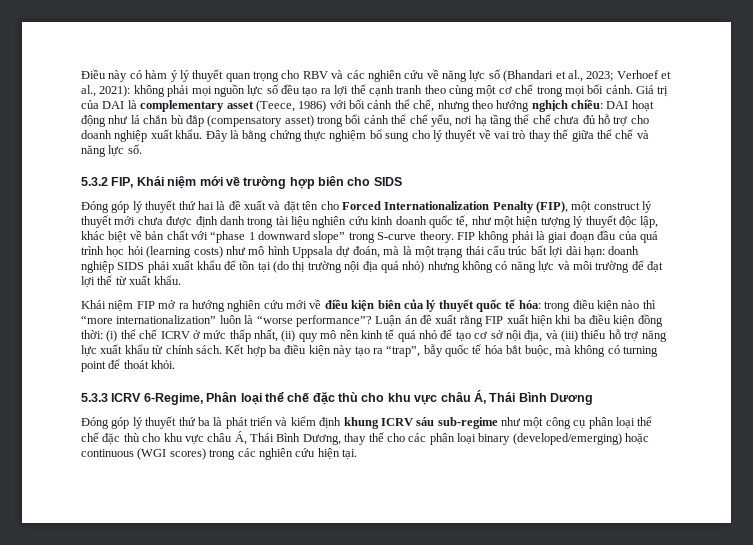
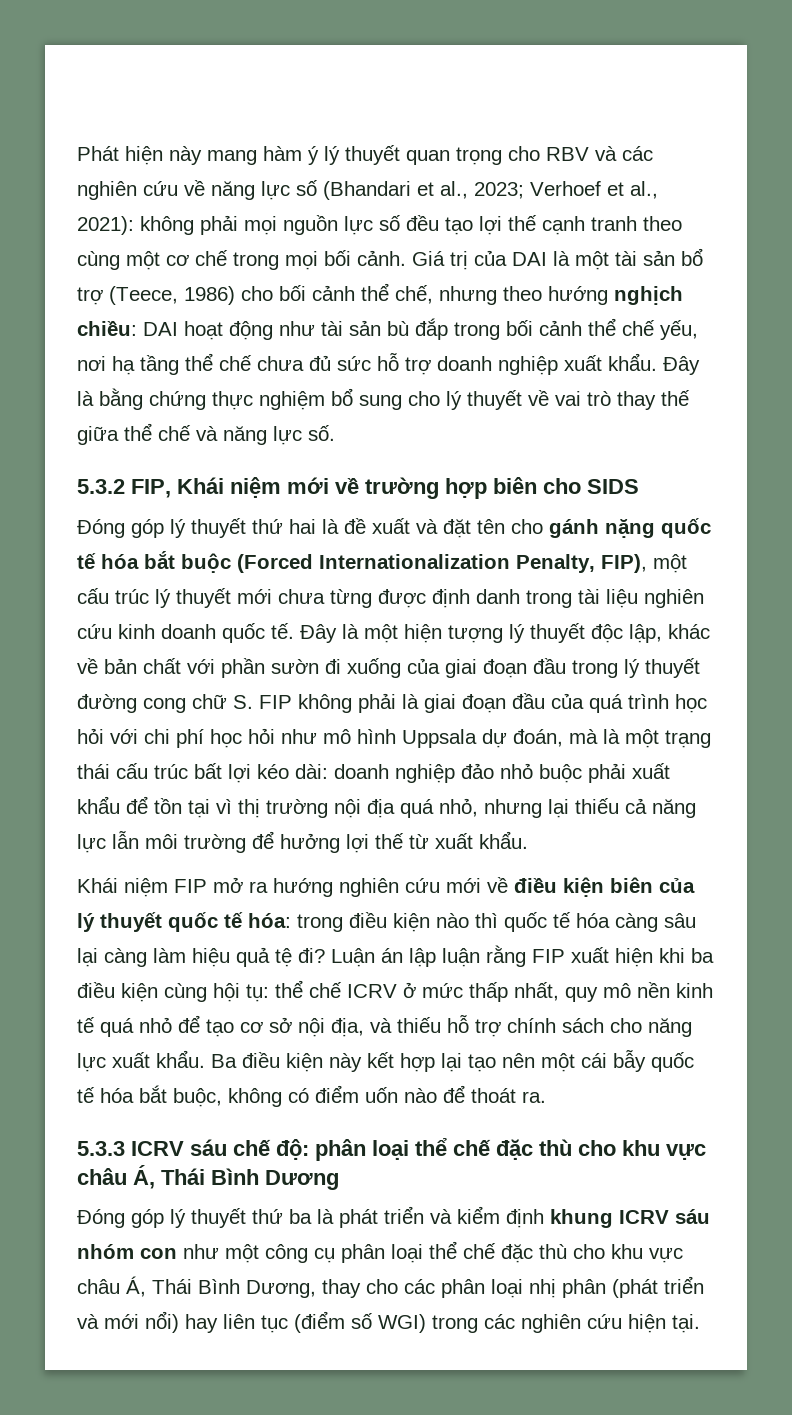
[81,69,142,82] Điều này có -> [77,146,257,165] Phát hiện này mang
[320,88,331,94] ra -> (473, 226) none
[140,100,254,112] complementary asset -> [575,248,703,270] [77,287,103,305] một tài sản bổ trợ
[329,100,347,109] với -> [241,286,273,301] cho
[130,115,314,127] lá chắn bù đắp (compensatory asset) -> [321,318,448,340] tài sản bù đắp
[597,114,649,127] hỗ trợ cho -> [337,353,431,375] sức hỗ trợ
[341,201,640,213] Forced Internationalization Penalty (FIP), một construct -> [549,518,711,538] [77,551,687,573] [77,588,149,604] gánh nặng quốc tế hóa bắt buộc (Forced Internationalization Penalty, FIP), một cấu trúc
(163, 220) none -> [330,589,372,608] từng
[456,215,492,228] tế, như -> [271,623,359,643] tế. Đây là
[108,231,128,243] biệt -> (710, 631) none
[210,231,454,243] “phase 1 downward slope” trong S-curve theory. -> [221,658,700,678] [77,694,253,713] phần sườn đi xuống của giai đoạn đầu trong lý thuyết đường cong chữ S.
[146,246,223,258] (learning costs) -> [110,728,275,748] với chi phí học hỏi
[565,246,640,258] [81,261,145,273] dài hạn: doanh nghiệp SIDS -> [257,763,582,783] kéo dài: doanh nghiệp đảo nhỏ buộc
[273,261,289,273] (do -> [216,799,232,814] vì
[402,261,570,273] nhỏ) nhưng không có năng lực và -> [439,798,696,818] [77,831,139,853] nhỏ, nhưng lại thiếu cả năng lực lẫn
[647,261,663,273] đạt -> [280,833,340,853] hưởng
[81,314,458,327] “more internationalization” luôn là “worse performance”? Luận án đề xuất -> [504,912,696,932] [77,947,480,967] quốc tế hóa càng sâu lại càng làm hiệu quả tệ đi? Luận án lập luận
[637,314,663,327] [81,330,118,342] đồng thời: (i) -> [164,983,269,1002] cùng hội tụ:
[281,330,296,342] (ii) -> (559, 991) none
[561,330,578,342] (iii) -> (392, 1025) none
[641,330,667,342] [81,344,421,357] năng lực xuất khẩu từ chính sách. Kết hợp ba điều kiện này tạo ra “trap”, -> [507,1018,692,1037] [77,1050,607,1072] chính sách cho năng lực xuất khẩu. Ba điều kiện này kết hợp lại tạo nên một cái
[554,345,658,357] [81,361,106,372] mà không có turning point -> [228,1085,437,1107] không có điểm uốn nào
[151,360,176,369] khỏi. -> [522,1091,546,1103] ra.
[143,392,238,405] 6-Regime, Phân -> [190,1139,366,1161] sáu chế độ: phân
[437,417,498,429] sub-regime -> [77,1244,177,1259] nhóm con
[368,432,384,442] thế -> (361, 1288) none
[478,433,650,445] [81,448,206,460] binary (developed/emerging) hoặc continuous (WGI scores) -> [529,1276,704,1298] [77,1311,426,1333] nhị phân (phát triển và mới nổi) hay liên tục (điểm số WGI)

